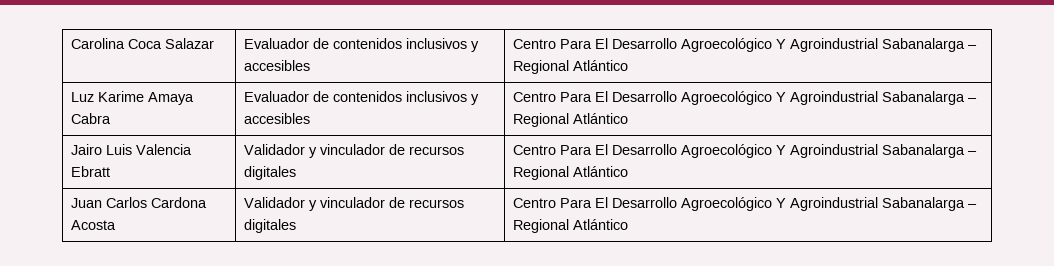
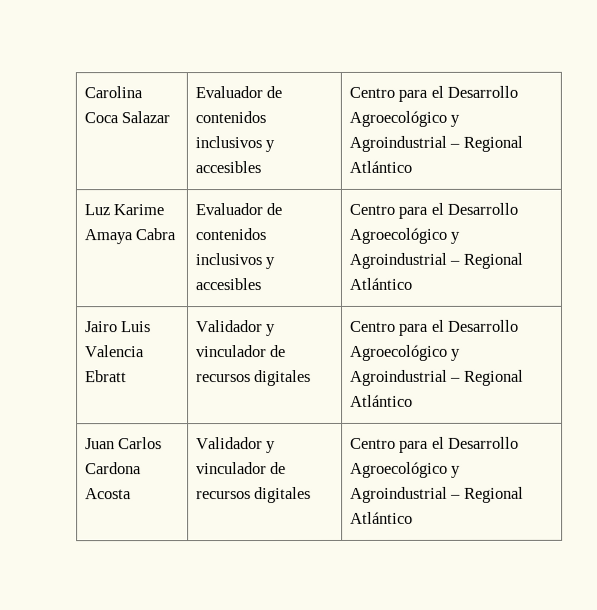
[559,38,965,52] Para El Desarrollo Agroecológico Y Agroindustrial Sabanalarga -> [398,85,519,102] [348,110,461,127] [348,135,447,152] para el Desarrollo Agroecológico y Agroindustrial
[559,91,965,105] Para El Desarrollo Agroecológico Y Agroindustrial Sabanalarga -> [398,202,519,219] [348,227,461,244] [348,252,447,269] para el Desarrollo Agroecológico y Agroindustrial
[559,144,965,158] Para El Desarrollo Agroecológico Y Agroindustrial Sabanalarga -> [399,319,520,336] [349,344,462,361] [349,369,448,386] para el Desarrollo Agroecológico y Agroindustrial
[559,197,965,211] Para El Desarrollo Agroecológico Y Agroindustrial Sabanalarga -> [399,436,520,453] [349,461,462,478] [349,486,448,503] para el Desarrollo Agroecológico y Agroindustrial

